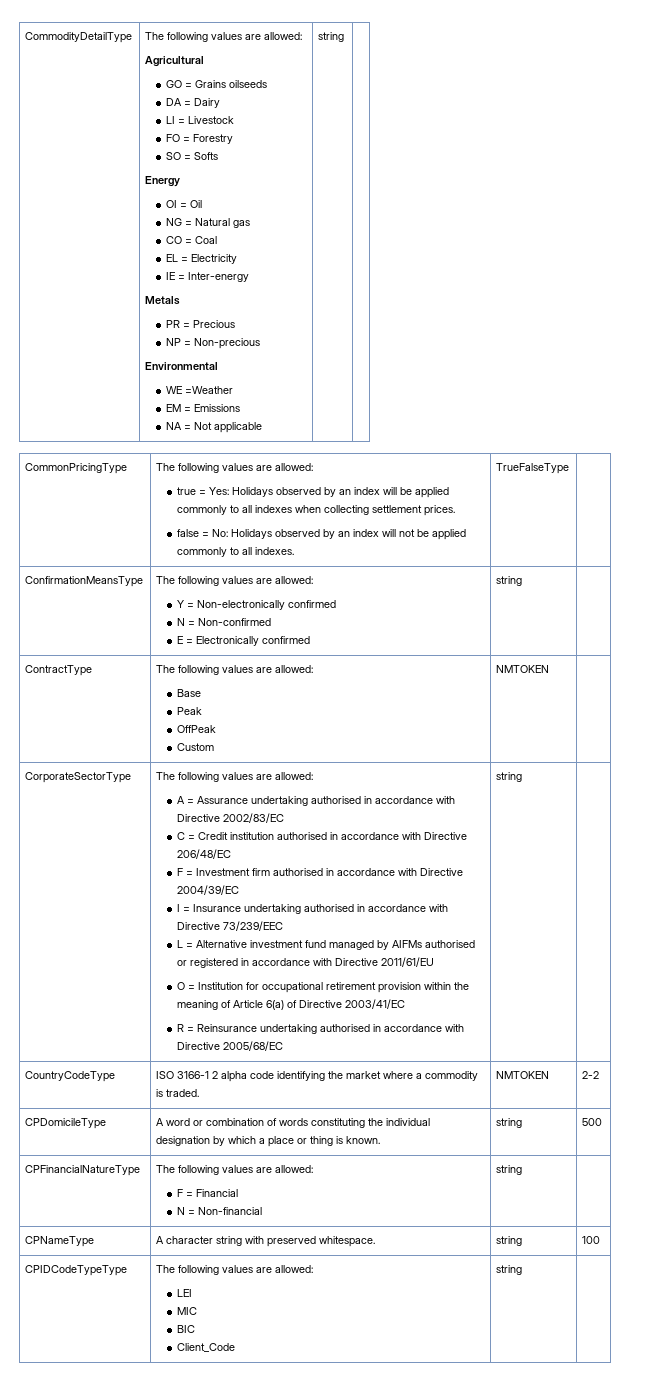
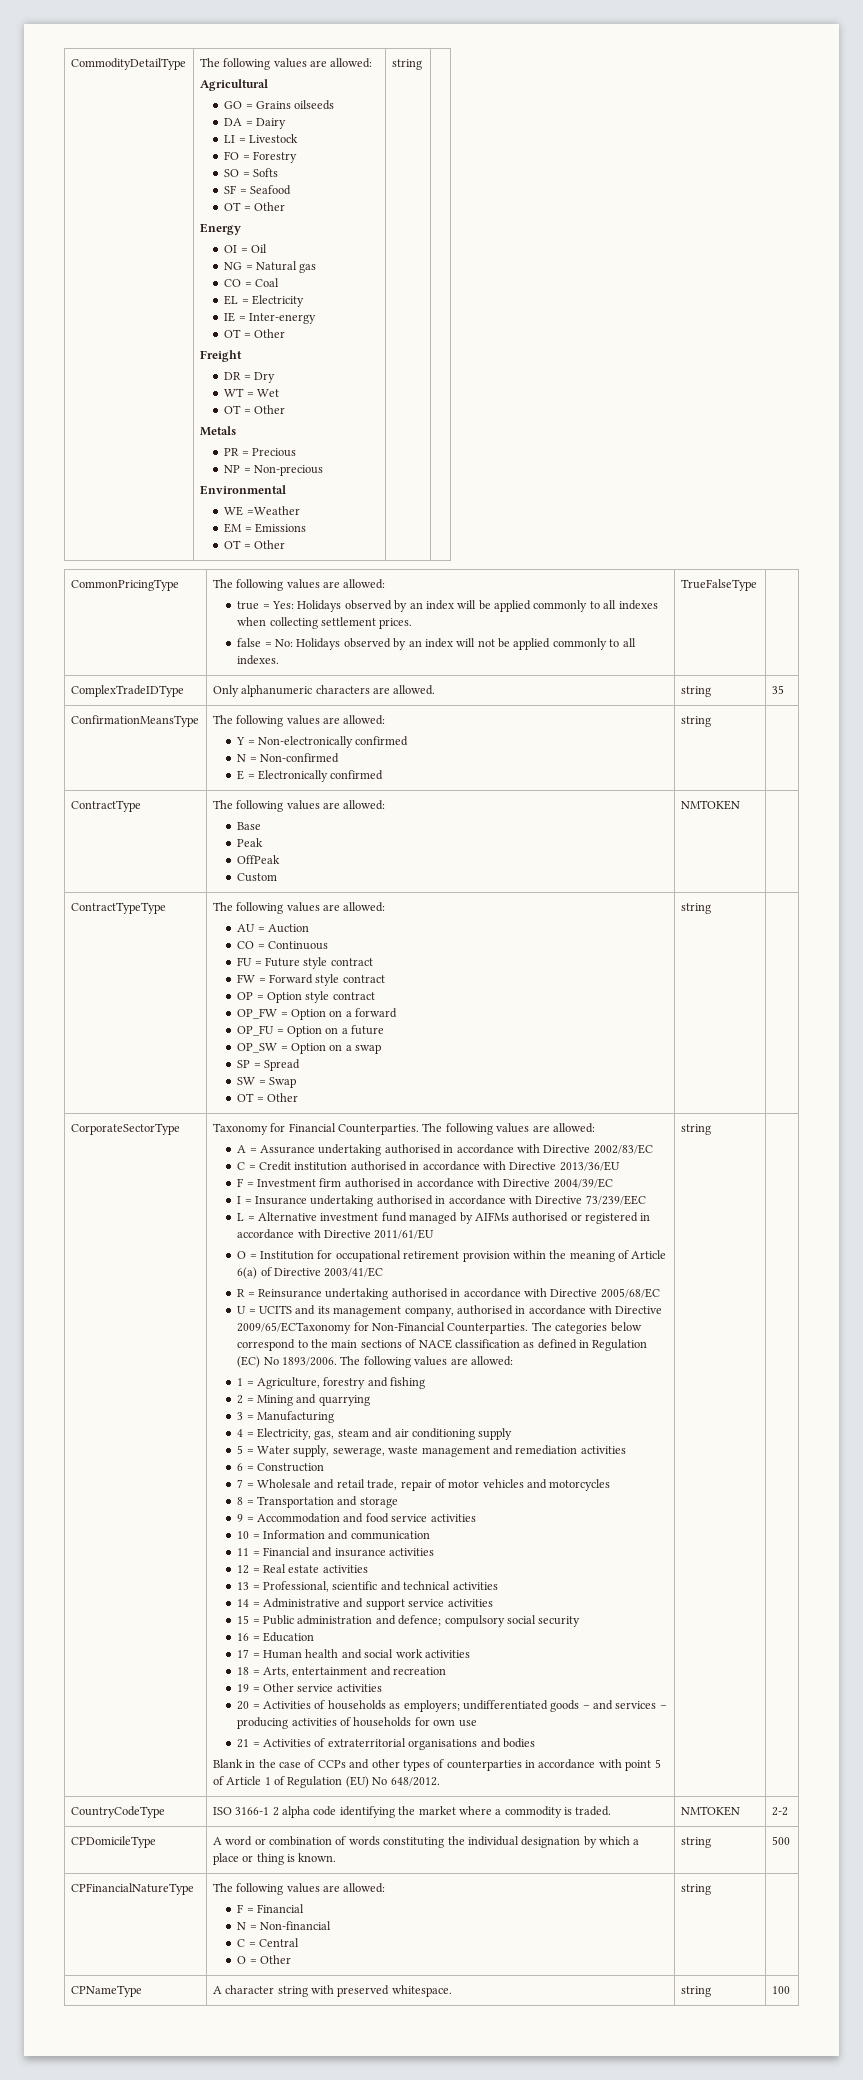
(219, 156) none -> [224,185,292,195] [224,202,286,211] // SF = Seafood // OT = Other
(250, 277) none -> [224,329,286,338] [199,350,242,362] [224,372,276,383] [224,388,280,397] [224,405,286,414] // OT = Other // Freight // DR = Dry // WT = Wet // OT = Other
[166,422,263,433] NA = Not applicable -> [224,540,286,549] OT = Other
(570, 468) none -> [70,685,184,697] [212,685,436,697] [680,686,711,697] [771,685,784,694] // ComplexTradeIDType | Only alphanumeric characters are allowed. | string | 35
[25,772,132,783] CorporateSectorType | -> [70,902,166,914] [212,902,386,914] [237,924,310,933] [237,941,329,950] [237,957,373,969] [237,974,385,986] [237,991,375,1003] [237,1008,398,1020] [237,1025,385,1037] [237,1043,382,1054] [237,1059,301,1071] [237,1077,297,1088] [237,1093,299,1102] [680,903,711,914] [70,1123,180,1135] [212,1123,420,1135] ContractTypeType | The following values are allowed: // AU = Auction // CO = Continuous // FU = Future style contract // FW = Forward style contract // OP = Option style contract // OP_FW = Option on a forward // OP_FU = Option on a future // OP_SW = Option on a swap // SP = Spread // SW = Swap // OT = Other | string | // CorporateSectorType | Taxonomy for Financial Counterparties.
[177,849,232,859] 206/48/EC -> [559,1161,620,1171] 2013/36/EU
(284, 1046) none -> [237,1305,663,1317] [237,1322,642,1334] [237,1339,648,1351] [237,1356,513,1368] [237,1377,426,1389] [237,1394,370,1406] [237,1411,335,1423] [237,1428,513,1440] [237,1445,626,1457] [237,1463,325,1472] [237,1479,611,1491] [237,1496,398,1508] [237,1513,476,1523] [237,1530,430,1540] [237,1547,435,1557] [237,1564,368,1574] [237,1581,498,1592] [237,1598,493,1610] [237,1615,581,1627] [237,1632,315,1642] [237,1649,470,1659] [237,1666,447,1677] [237,1683,382,1692] [237,1700,667,1712] [237,1717,477,1729] [237,1738,535,1750] [212,1759,661,1771] [212,1776,440,1788] // U = UCITS and its management company, authorised in accordance with Directive 2009/65/ECTaxonomy for Non-Financial Counterparties. The categories below correspond to the main sections of NACE classification as defined in Regulation (EC) No 1893/2006. The following values are allowed: // 1 = Agriculture, forestry and fishing // 2 = Mining and quarrying // 3 = Manufacturing // 4 = Electricity, gas, steam and air conditioning supply // 5 = Water supply, sewerage, waste management and remediation activities // 6 = Construction // 7 = Wholesale and retail trade, repair of motor vehicles and motorcycles // 8 = Transportation and storage // 9 = Accommodation and food service activities // 10 = Information and communication // 11 = Financial and insurance activities // 12 = Real estate activities // 13 = Professional, scientific and technical activities // 14 = Administrative and support service activities // 15 = Public administration and defence; compulsory social security // 16 = Education // 17 = Human health and social work activities // 18 = Arts, entertainment and recreation // 19 = Other service activities // 20 = Activities of households as employers; undifferentiated goods – and services – producing activities of households for own use // 21 = Activities of extraterritorial organisations and bodies // Blank in the case of CCPs and other types of counterparties in accordance with point 5 of Article 1 of Regulation (EU) No 648/2012.
(263, 1211) none -> [237,1938,300,1947] [237,1955,292,1964] // C = Central // O = Other
[25,1265,128,1276] [156,1265,314,1275] [177,1289,193,1297] [177,1307,198,1315] [177,1325,196,1333] [177,1343,236,1352] [496,1265,523,1275] // CPIDCodeTypeType | The following values are allowed: // LEI // MIC // BIC // Client_Code | string | -> (790, 1990) none

